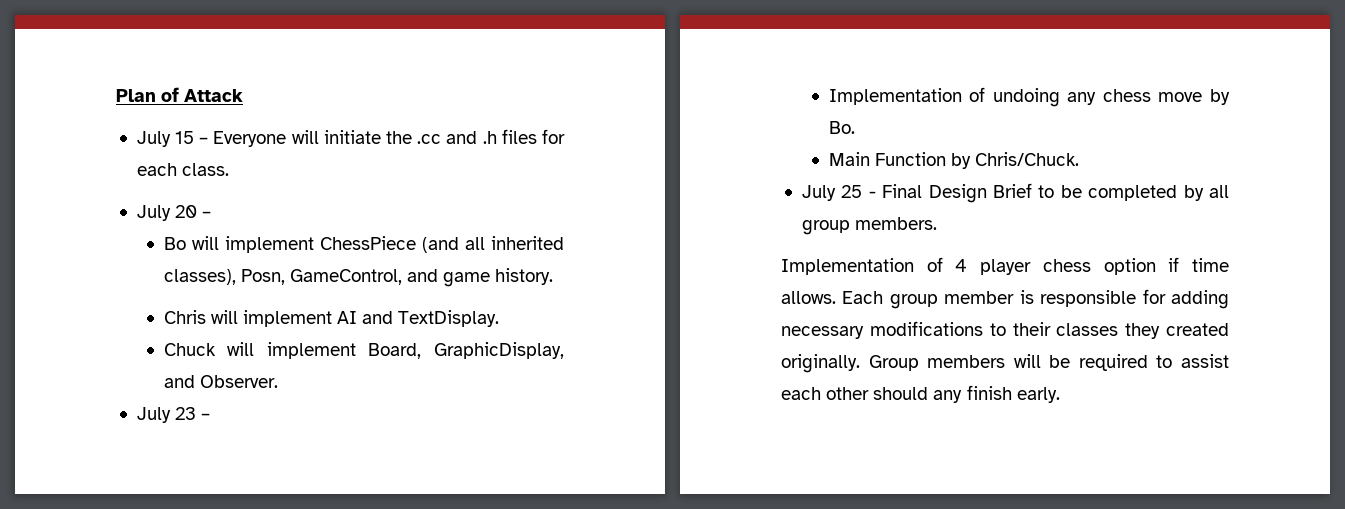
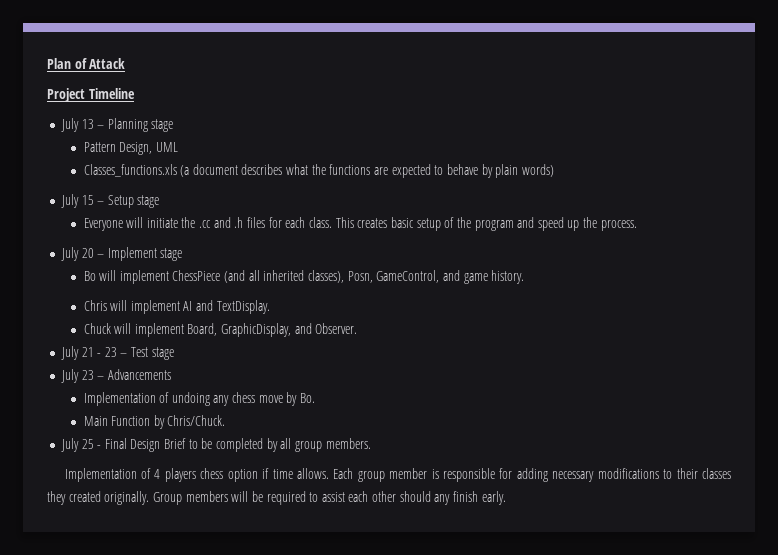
(244, 95) none -> [47,88,135,102] [60,118,174,132] [83,142,178,155] [83,164,554,178] // Project Timeline // July 13 – Planning stage // Pattern Design, UML // Classes_functions.xls (a document describes what the functions are expected to behave by plain words)
(209, 140) none -> [107,195,160,208] Setup stage //
(230, 169) none -> [335,217,637,231] This creates basic setup of the program and speed up the process.
(212, 214) none -> [107,247,183,261] Implement stage
[175,407,211,420] 23 – -> [81,347,174,360] [60,369,171,383] 21 - 23 – Test stage // July 23 – Advancements
[980,259,1032,275] player -> [164,468,196,482] players

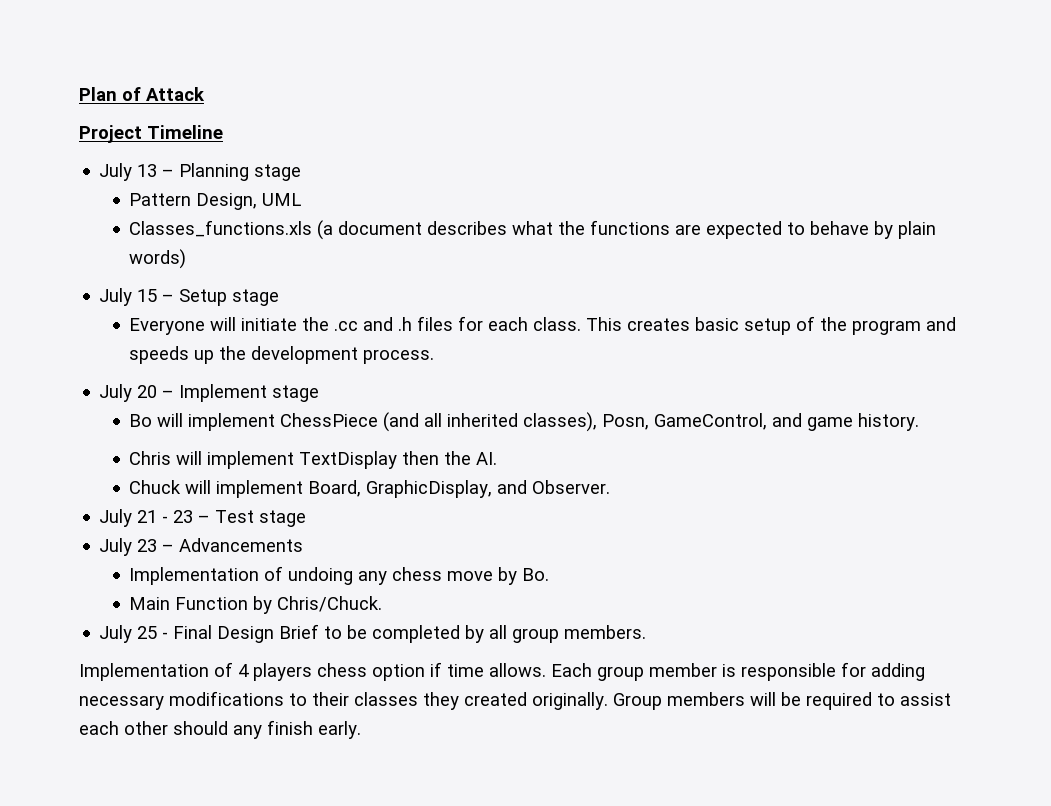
[537,217,564,231] speed -> [129,346,190,364] speeds
(598, 222) none -> [251,346,359,364] development
[183,300,270,314] AI and TextDisplay. -> [299,451,498,469] TextDisplay then the AI.

